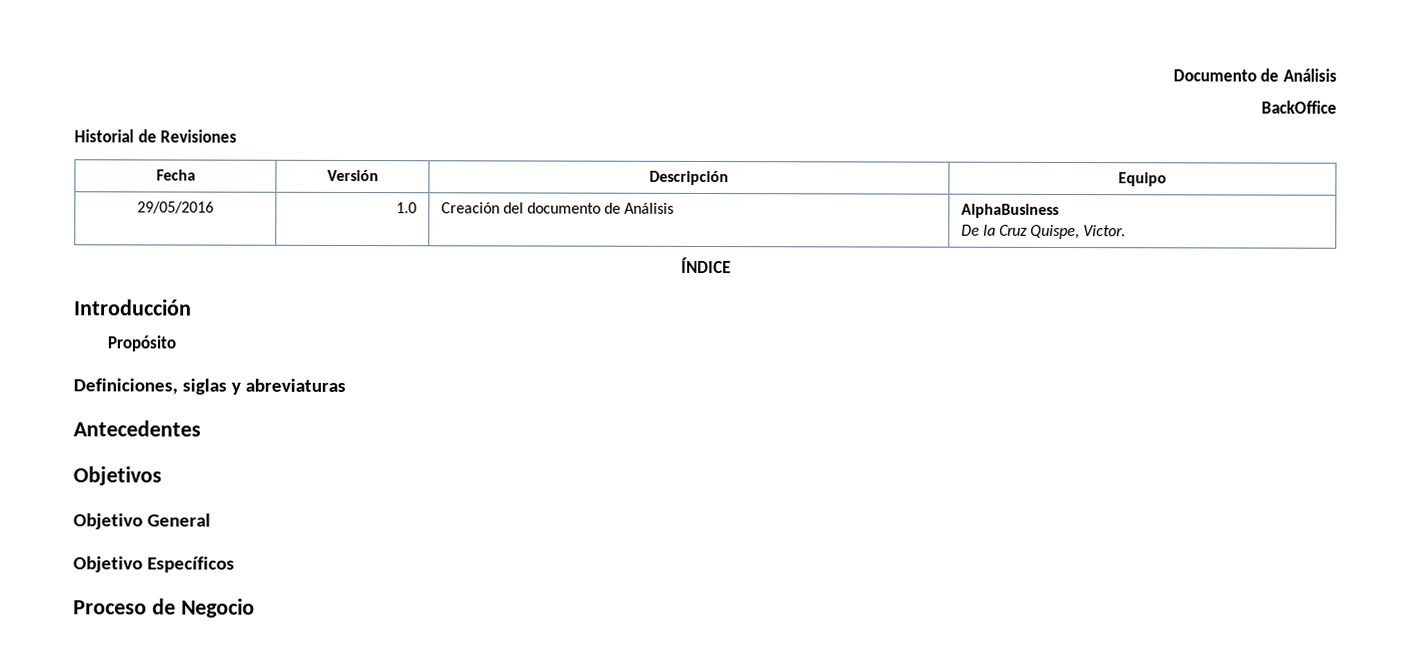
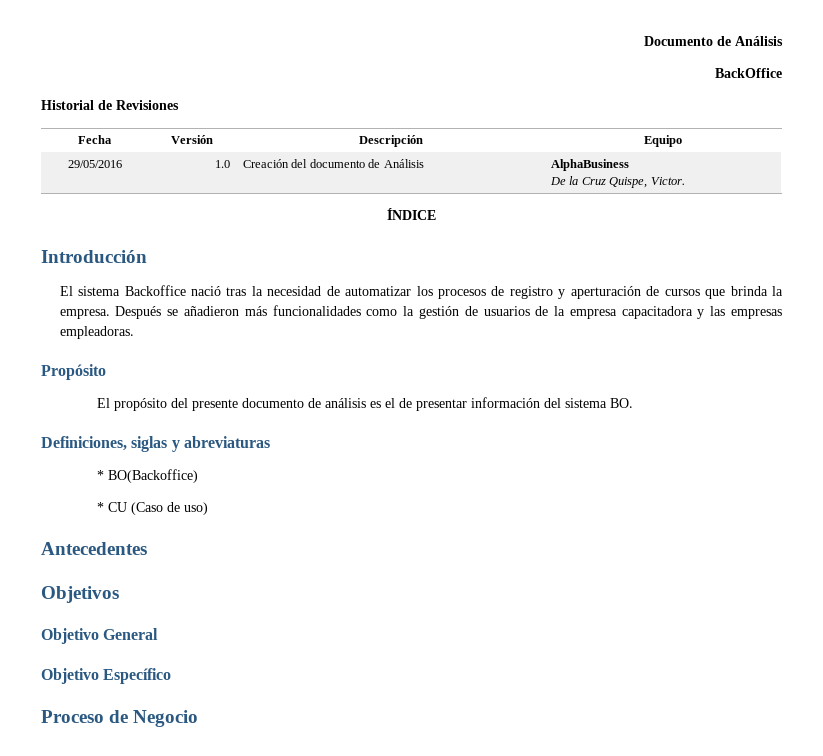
[106,335,176,352] [73,378,347,395] Propósito // Definiciones, siglas y abreviaturas -> [59,285,783,299] [59,305,782,319] [59,326,134,339] [41,364,106,380] [96,397,633,411] [41,436,270,452] [96,469,198,483] [96,502,208,515] El sistema Backoffice nació tras la necesidad de automatizar los procesos de registro y aperturación de cursos que brinda la empresa. Después se añadieron más funcionalidades como la gestión de usuarios de la empresa capacitadora y las empresas empleadoras. // Propósito // El propósito del presente documento de análisis es el de presentar información del sistema BO. // Definiciones, siglas y abreviaturas // * BO(Backoffice) // * CU (Caso de uso)
[147,556,236,573] Específicos -> [103,668,172,684] Específico

